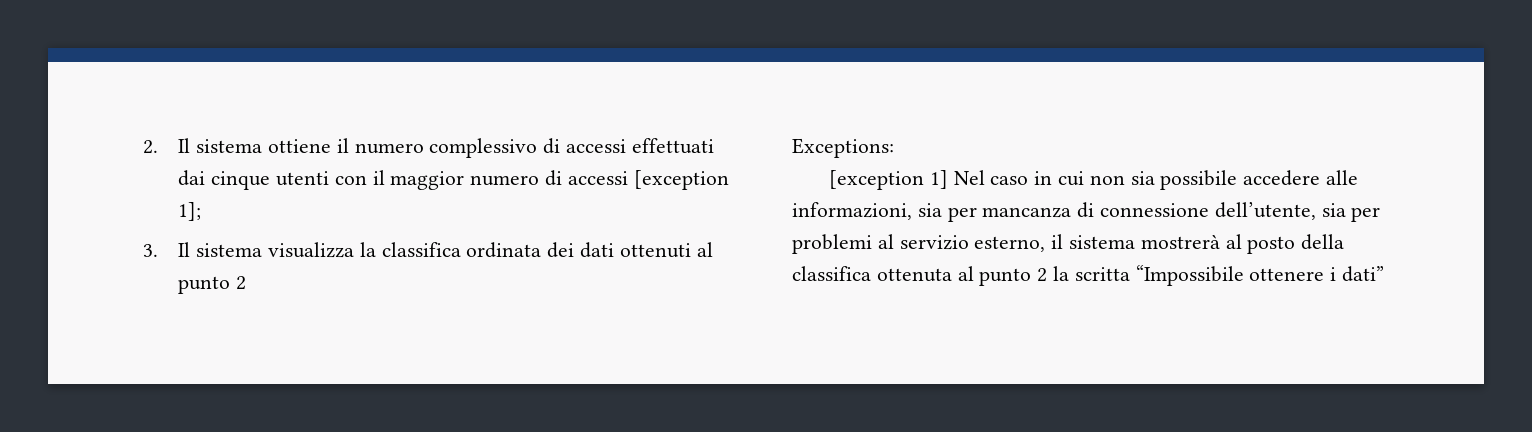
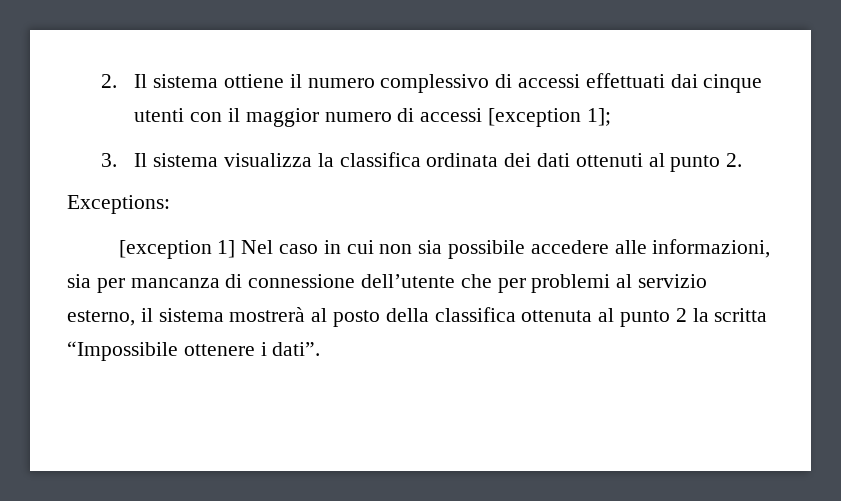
[236,276,247,290] 2 -> [726,153,743,167] 2.
[1214,202,1346,220] dell’utente, sia -> [361,274,492,288] dell’utente che
[1342,266,1385,282] dati” -> [272,342,321,356] dati”.

